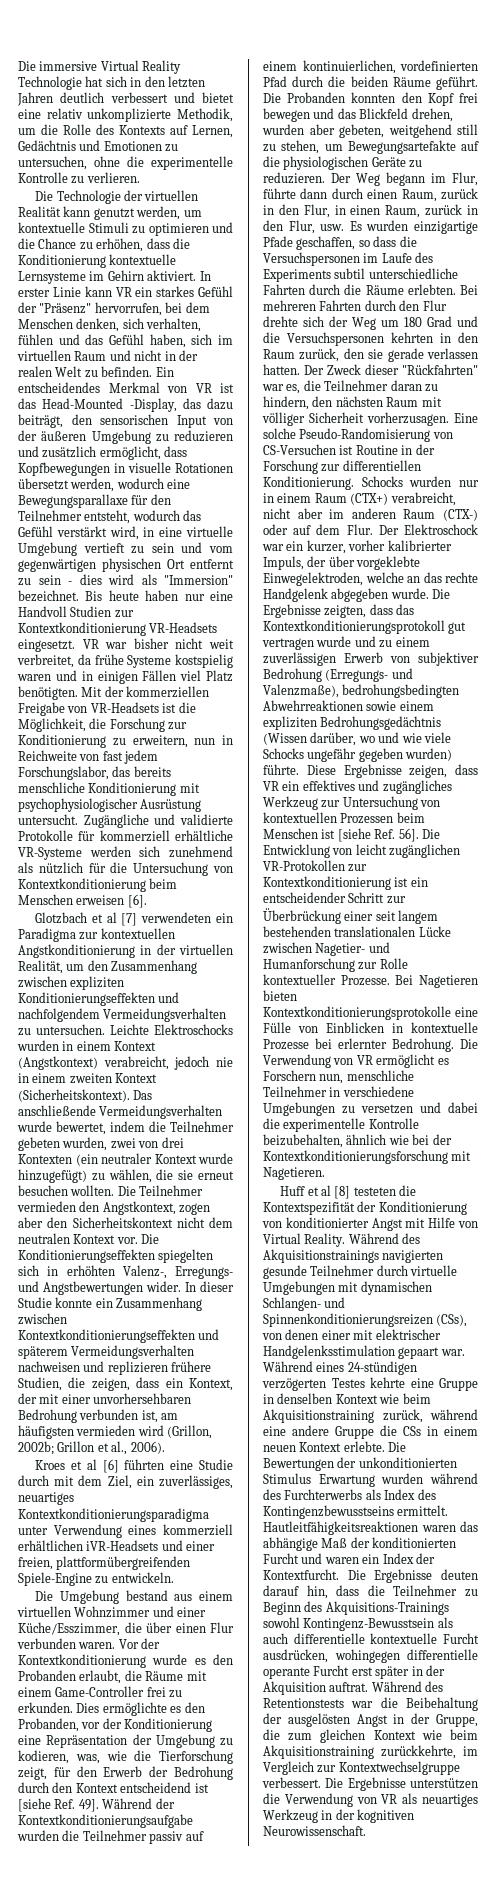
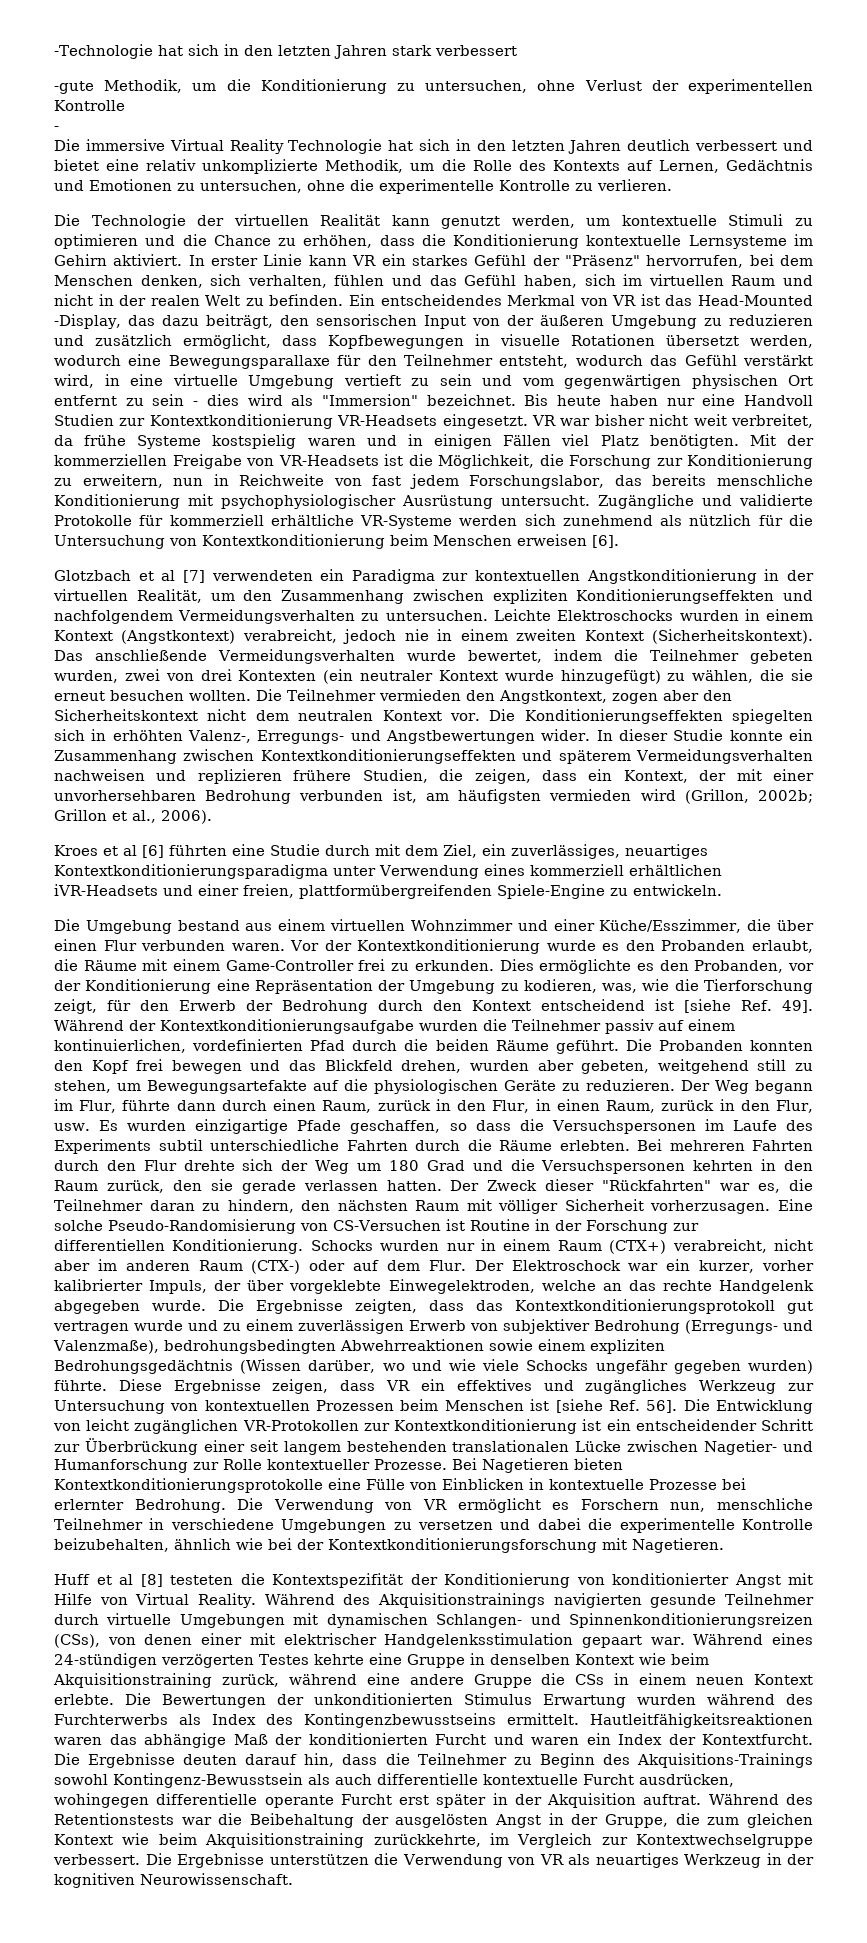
(18, 66) none -> [54,44,517,59] [54,79,814,94] [54,100,125,111] [54,126,59,131] -Technologie hat sich in den letzten Jahren stark verbessert // -gute Methodik, um die Konditionierung zu untersuchen, ohne Verlust der experimentellen Kontrolle // - //

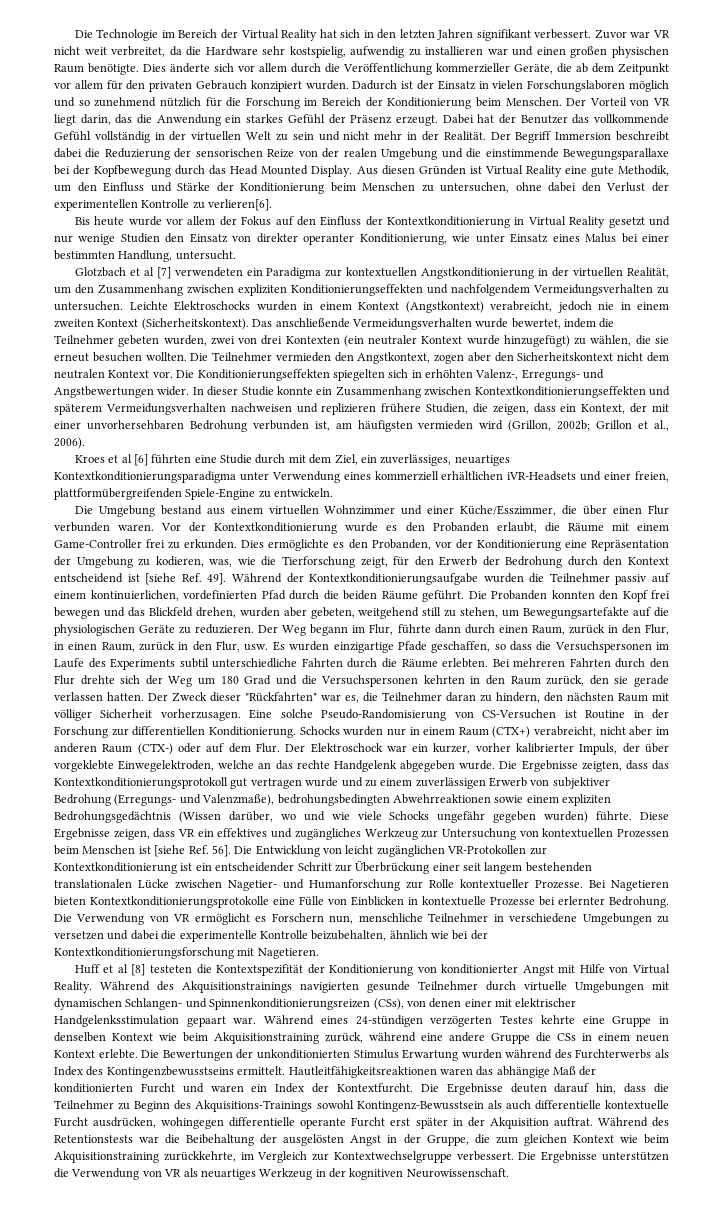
[54,44,517,59] [54,79,576,94] -Technologie hat sich in den letzten Jahren stark verbessert // -gute Methodik, um die Konditionierung zu untersuchen, ohne -> [74,29,671,41] [54,46,670,58] [54,63,669,75] [54,80,669,92] [54,97,670,109] [54,114,669,126] [54,131,669,143] [54,148,669,160] [54,165,669,177] [54,182,601,194] Die Technologie im Bereich der Virtual Reality hat sich in den letzten Jahren signifikant verbessert. Zuvor war VR nicht weit verbreitet, da die Hardware sehr kostspielig, aufwendig zu installieren war und einen großen physischen Raum benötigte. Dies änderte sich vor allem durch die Veröffentlichung kommerzieller Geräte, die ab dem Zeitpunkt vor allem für den privaten Gebrauch konzipiert wurden. Dadurch ist der Einsatz in vielen Forschungslaboren möglich und so zunehmend nützlich für die Forschung im Bereich der Konditionierung beim Menschen. Der Vorteil von VR liegt darin, das die Anwendung ein starkes Gefühl der Präsenz erzeugt. Dabei hat der Benutzer das vollkommende Gefühl vollständig in der virtuellen Welt zu sein und nicht mehr in der Realität. Der Begriff Immersion beschreibt dabei die Reduzierung der sensorischen Reize von der realen Umgebung und die einstimmende Bewegungsparallaxe bei der Kopfbewegung durch das Head Mounted Display. Aus diesen Gründen ist Virtual Reality eine gute Methodik, um den Einfluss und Stärke der Konditionierung beim Menschen zu untersuchen, ohne dabei den
[54,126,59,131] [54,139,813,154] [54,159,813,174] [54,179,672,194] [54,214,813,229] [54,234,813,249] [54,254,813,268] [54,274,814,288] [54,294,813,306] [54,314,814,329] [54,334,813,349] [54,354,813,369] [54,374,813,389] [54,394,813,406] [54,414,813,429] [54,434,815,449] [54,454,813,469] [54,474,813,489] [54,494,813,509] [54,514,813,529] [54,534,619,549] // - // Die immersive Virtual Reality Technologie hat sich in den letzten Jahren deutlich verbessert und bietet eine relativ unkomplizierte Methodik, um die Rolle des Kontexts auf Lernen, Gedächtnis und Emotionen zu untersuchen, ohne die experimentelle Kontrolle zu verlieren. // Die Technologie der virtuellen Realität kann genutzt werden, um kontextuelle Stimuli zu optimieren und die Chance zu erhöhen, dass die Konditionierung kontextuelle Lernsysteme im Gehirn aktiviert. In erster Linie kann VR ein starkes Gefühl der "Präsenz" hervorrufen, bei dem Menschen denken, sich verhalten, fühlen und das Gefühl haben, sich im virtuellen Raum und nicht in der realen Welt zu befinden. Ein entscheidendes Merkmal von VR ist das Head-Mounted -Display, das dazu beiträgt, den sensorischen Input von der äußeren Umgebung zu reduzieren und zusätzlich ermöglicht, dass Kopfbewegungen in visuelle Rotationen übersetzt werden, wodurch eine Bewegungsparallaxe für den Teilnehmer entsteht, wodurch das Gefühl verstärkt wird, in eine virtuelle Umgebung vertieft zu sein und vom gegenwärtigen physischen Ort entfernt zu sein - dies wird als "Immersion" bezeichnet. Bis heute haben nur eine Handvoll Studien zur Kontextkonditionierung VR-Headsets eingesetzt. VR war bisher nicht weit verbreitet, da frühe Systeme kostspielig waren und in einigen Fällen viel Platz benötigten. Mit der kommerziellen Freigabe von VR-Headsets ist die Möglichkeit, die Forschung zur Konditionierung zu erweitern, nun in Reichweite von fast jedem Forschungslabor, das bereits menschliche Konditionierung mit psychophysiologischer Ausrüstung untersucht. Zugängliche und validierte Protokolle für kommerziell erhältliche VR-Systeme werden sich zunehmend als nützlich für die Untersuchung von Kontextkonditionierung beim Menschen erweisen [6]. -> [192,199,273,211] [74,216,670,228] [54,233,669,245] [54,250,236,262] zu verlieren[6]. // Bis heute wurde vor allem der Fokus auf den Einfluss der Kontextkonditionierung in Virtual Reality gesetzt und nur wenige Studien den Einsatz von direkter operanter Konditionierung, wie unter Einsatz eines Malus bei einer bestimmten Handlung, untersucht.

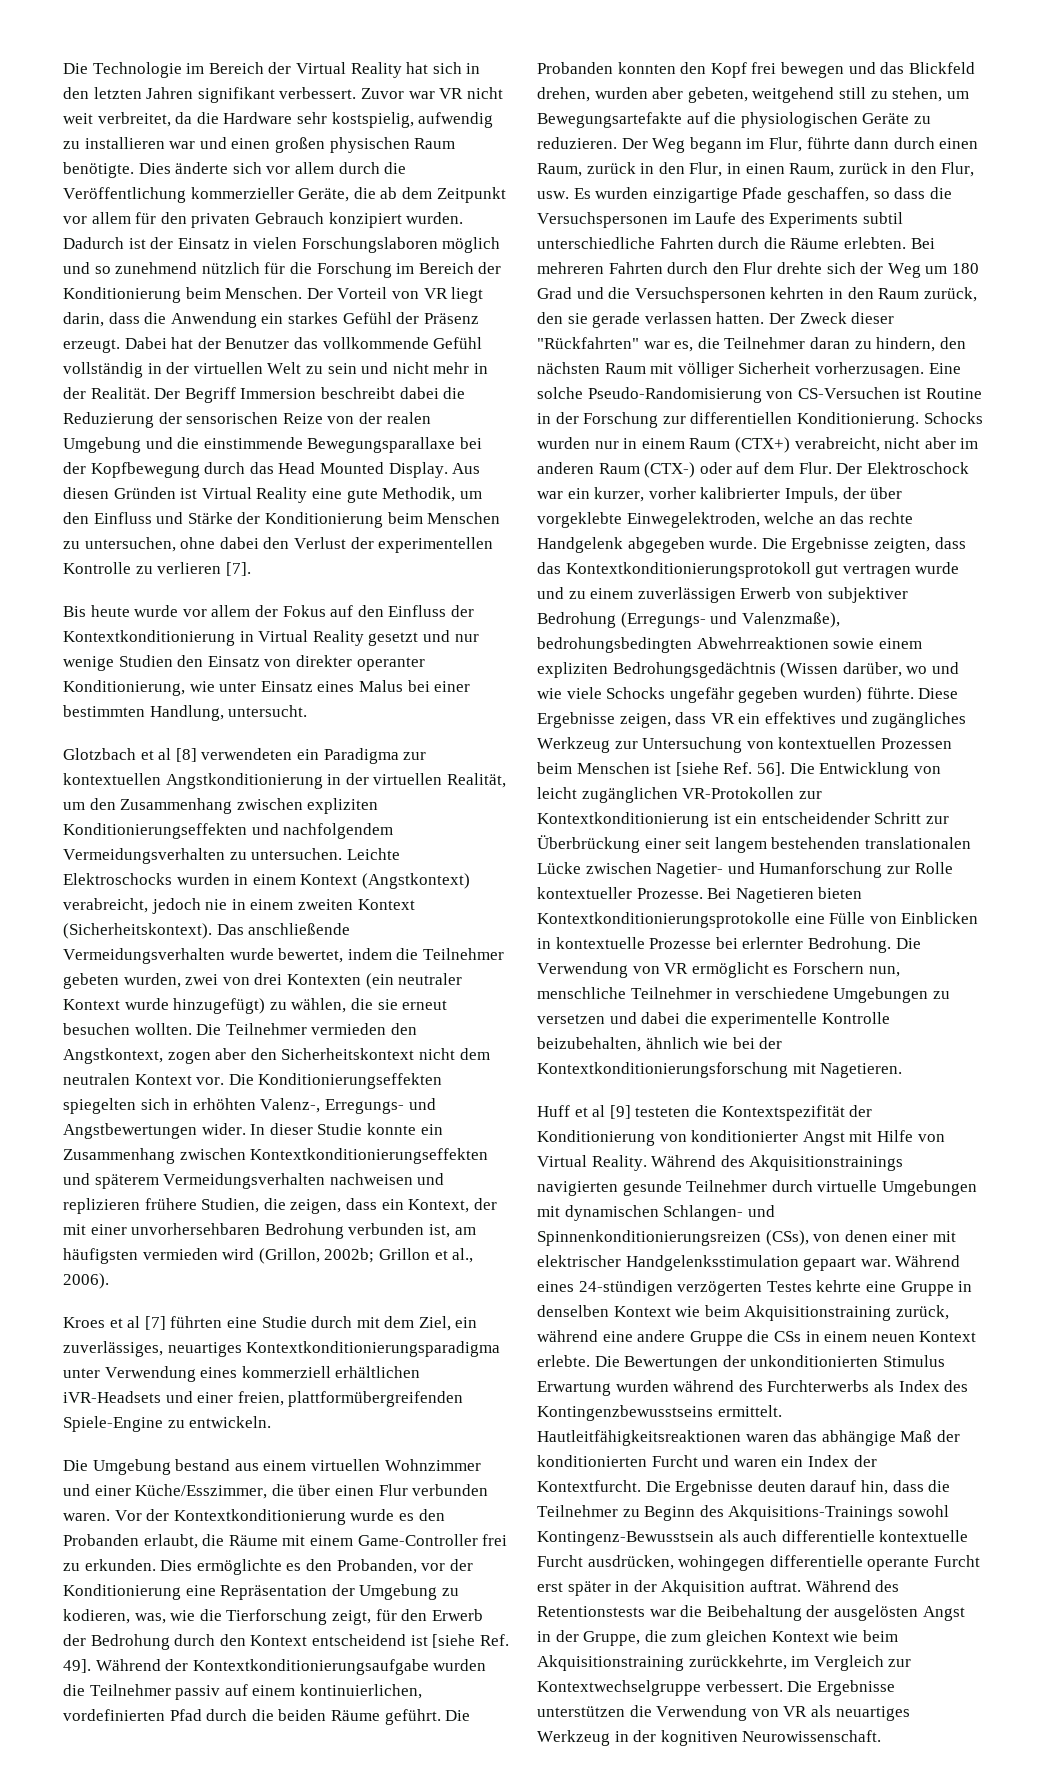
[115,114,133,124] das -> [108,312,140,324] dass
[208,199,273,211] verlieren[6]. -> [157,562,251,576] verlieren [7].
[156,267,171,279] [7] -> [175,748,197,762] [8]
[133,454,148,466] [6] -> [144,1316,166,1330] [7]
[131,964,146,976] [8] -> [609,1105,631,1119] [9]

